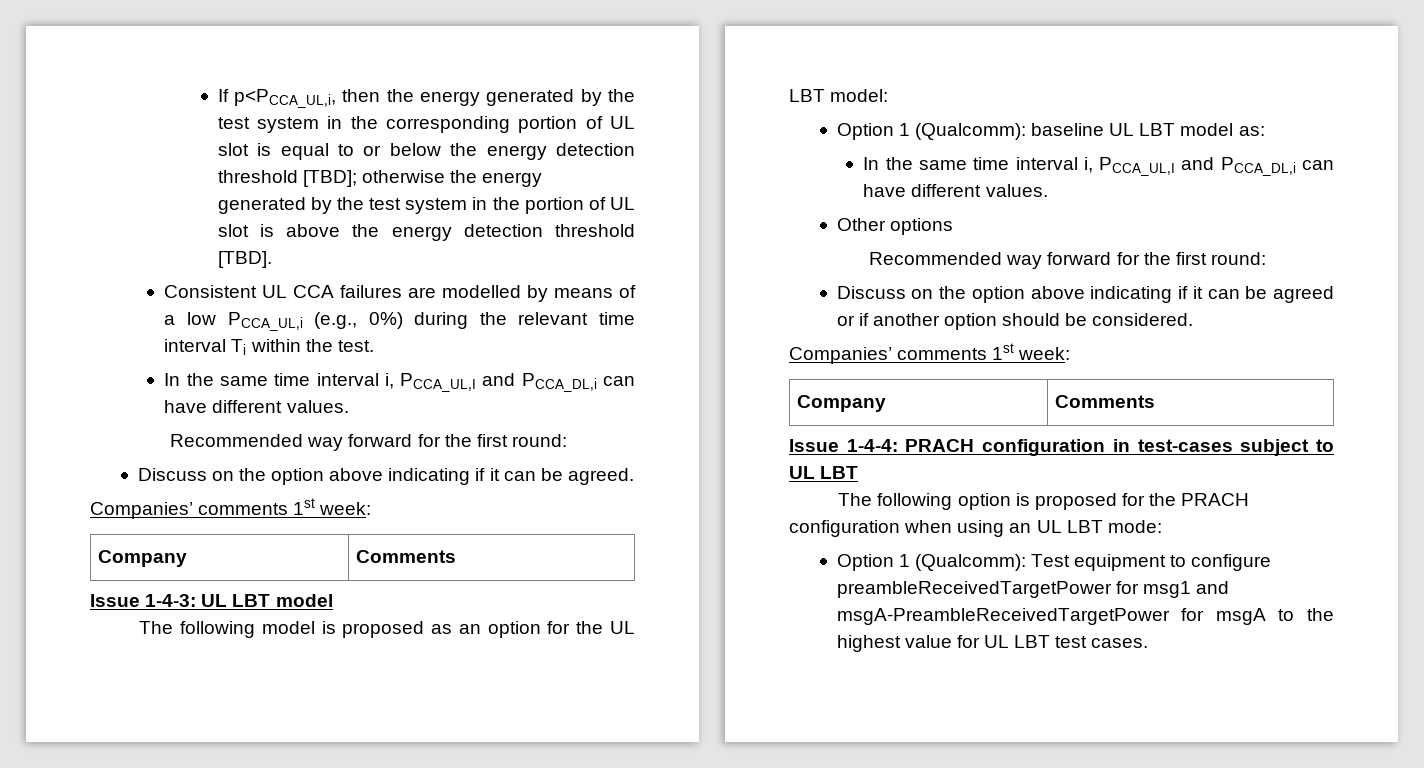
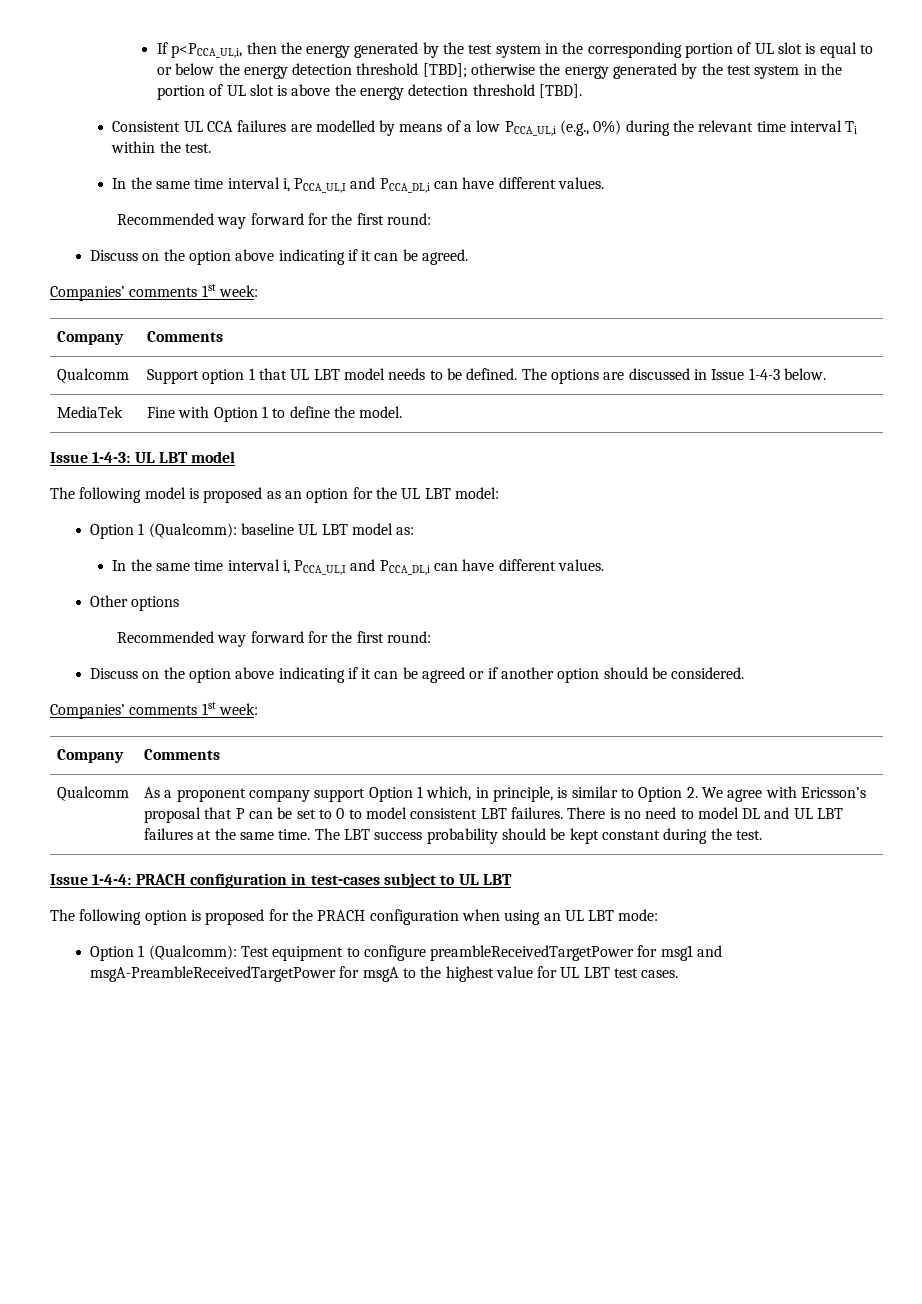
(457, 556) none -> [57,368,130,383] [147,368,826,384] [57,406,124,418] [147,406,403,422] // Qualcomm | Support option 1 that UL LBT model needs to be defined. The options are discussed in Issue 1-4-3 below. // MediaTek | Fine with Option 1 to define the model.
(1156, 401) none -> [57,786,130,801] [144,786,866,802] [144,807,844,823] [144,828,762,844] // Qualcomm | As a proponent company support Option 1 which, in principle, is similar to Option 2. We agree with Ericsson’s proposal that P can be set to 0 to model consistent LBT failures. There is no need to model DL and UL LBT failures at the same time. The LBT success probability should be kept constant during the test.

